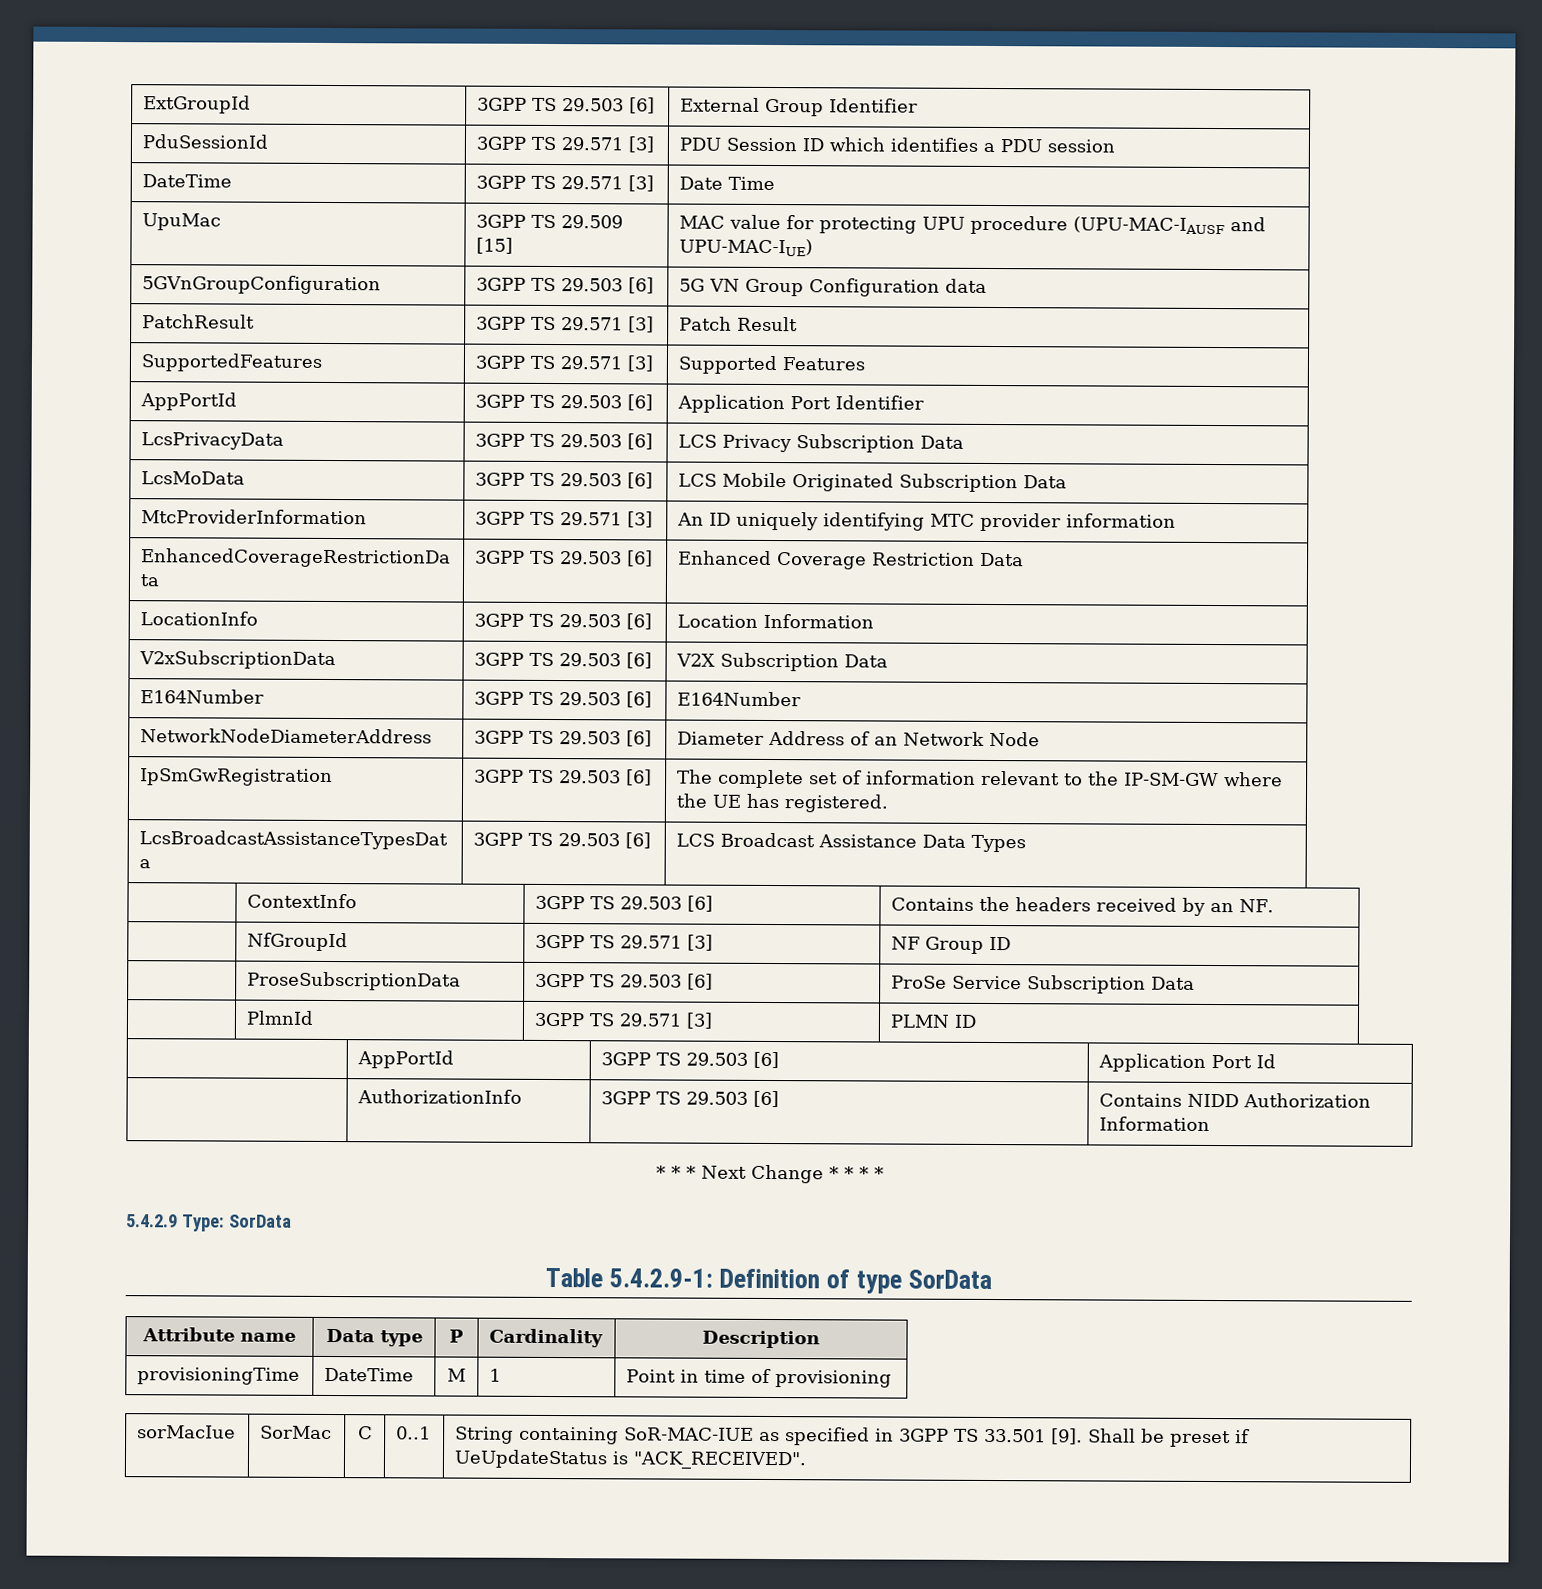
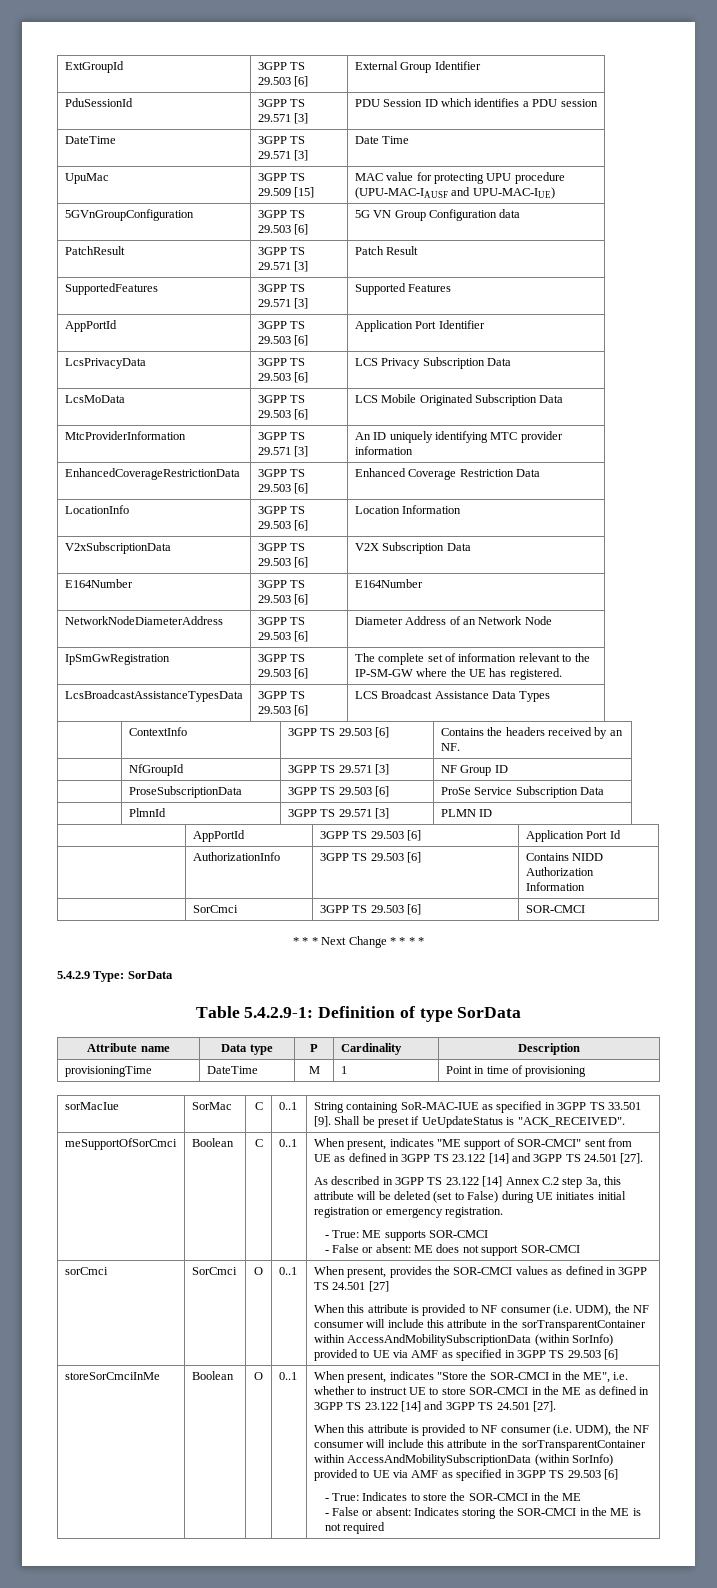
(1211, 1123) none -> [192,905,238,913] [319,904,422,915] [525,905,585,913] // | SorCmci | 3GPP TS 29.503 [6] | SOR-CMCI
(808, 1460) none -> [64,1138,177,1150] [191,1138,234,1147] [254,1139,263,1147] [278,1139,297,1147] [313,1138,632,1150] [313,1153,644,1164] [313,1176,622,1188] [313,1191,626,1203] [313,1207,504,1218] [324,1230,489,1241] [324,1244,580,1256] [64,1267,108,1275] [191,1267,237,1275] [254,1267,263,1275] [278,1267,297,1275] [313,1266,648,1278] [313,1281,389,1292] [313,1304,650,1316] [313,1319,646,1331] [313,1334,614,1346] [313,1349,619,1361] [64,1372,160,1380] [191,1371,234,1380] [254,1372,263,1380] [278,1372,297,1380] [313,1371,629,1383] [313,1386,650,1395] [313,1401,556,1412] [313,1424,650,1436] [313,1439,646,1451] [313,1454,614,1466] [313,1469,619,1481] [324,1492,581,1501] [324,1507,641,1519] [324,1522,385,1534] // meSupportOfSorCmci | Boolean | C | 0..1 | When present, indicates "ME support of SOR-CMCI" sent from UE as defined in 3GPP TS 23.122 [14] and 3GPP TS 24.501 [27]. // As described in 3GPP TS 23.122 [14] Annex C.2 step 3a, this attribute will be deleted (set to False) during UE initiates initial registration or emergency registration. // - True: ME supports SOR-CMCI // - False or absent: ME does not support SOR-CMCI // sorCmci | SorCmci | O | 0..1 | When present, provides the SOR-CMCI values as defined in 3GPP TS 24.501 [27] // When this attribute is provided to NF consumer (i.e. UDM), the NF consumer will include this attribute in the sorTransparentContainer within AccessAndMobilitySubscriptionData (within SorInfo) provided to UE via AMF as specified in 3GPP TS 29.503 [6] // storeSorCmciInMe | Boolean | O | 0..1 | When present, indicates "Store the SOR-CMCI in the ME", i.e. whether to instruct UE to store SOR-CMCI in the ME as defined in 3GPP TS 23.122 [14] and 3GPP TS 24.501 [27]. // When this attribute is provided to NF consumer (i.e. UDM), the NF consumer will include this attribute in the sorTransparentContainer within AccessAndMobilitySubscriptionData (within SorInfo) provided to UE via AMF as specified in 3GPP TS 29.503 [6] // - True: Indicates to store the SOR-CMCI in the ME // - False or absent: Indicates storing the SOR-CMCI in the ME is not required

